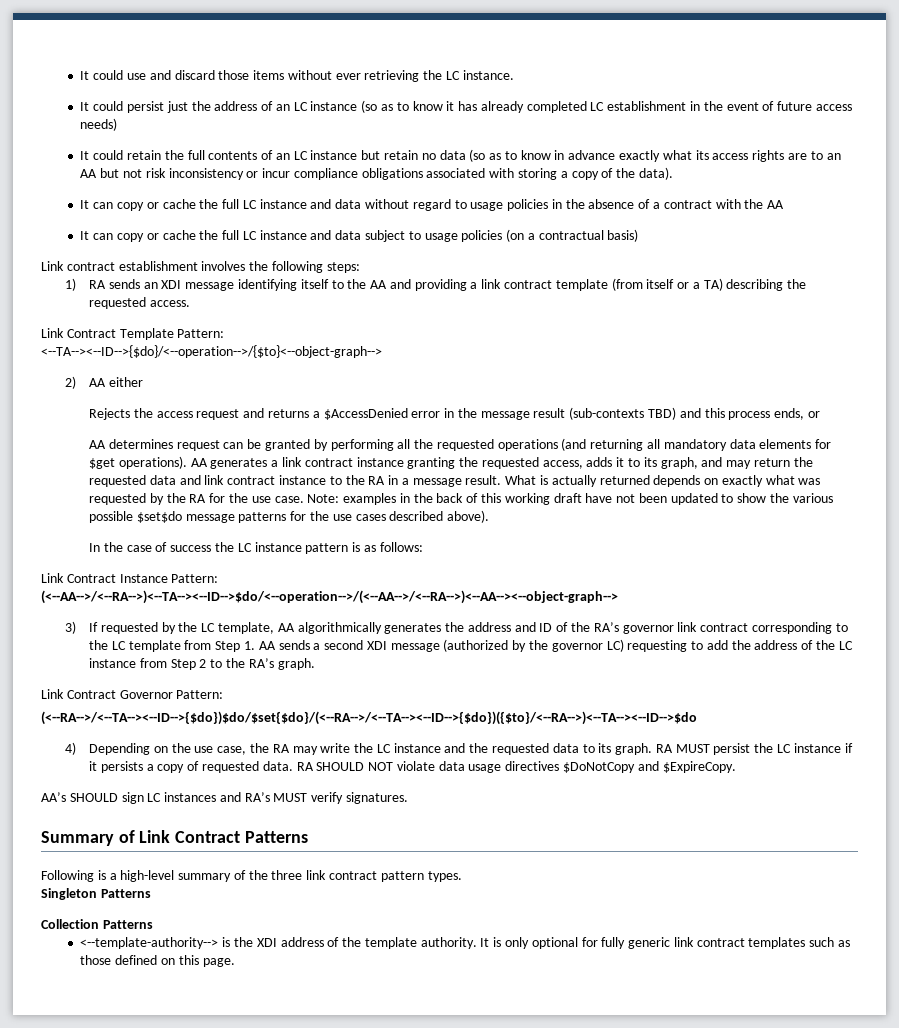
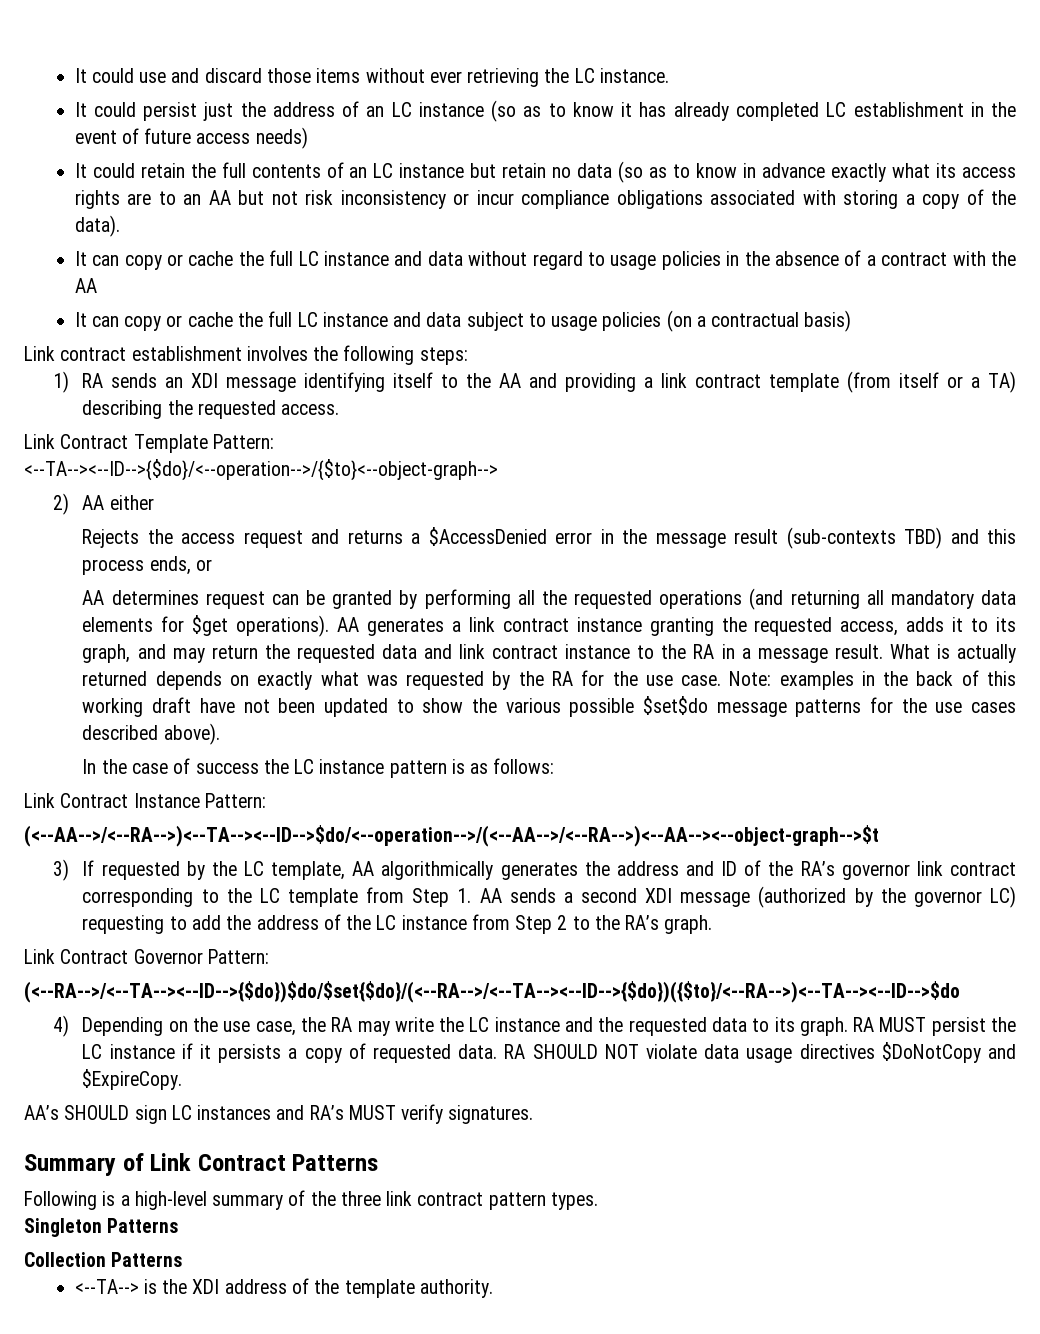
[41,590,618,604] (<--AA-->/<--RA-->)<--TA--><--ID-->$do/<--operation-->/(<--AA-->/<--RA-->)<--AA--><--object-graph--> -> [24,825,879,847] (<--AA-->/<--RA-->)<--TA--><--ID-->$do/<--operation-->/(<--AA-->/<--RA-->)<--AA--><--object-graph-->$t
[80,937,219,949] <--template-authority--> -> [74,1279,139,1294] <--TA-->
[480,937,851,949] [80,955,235,967] It is only optional for fully generic link contract templates such as those defined on this page. -> (493, 1288) none

